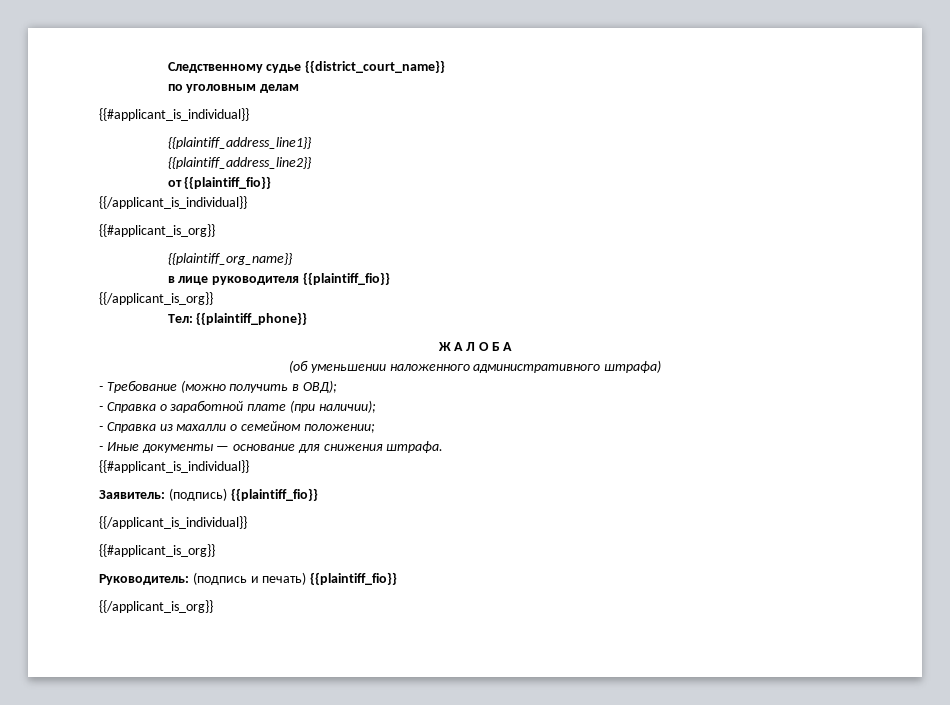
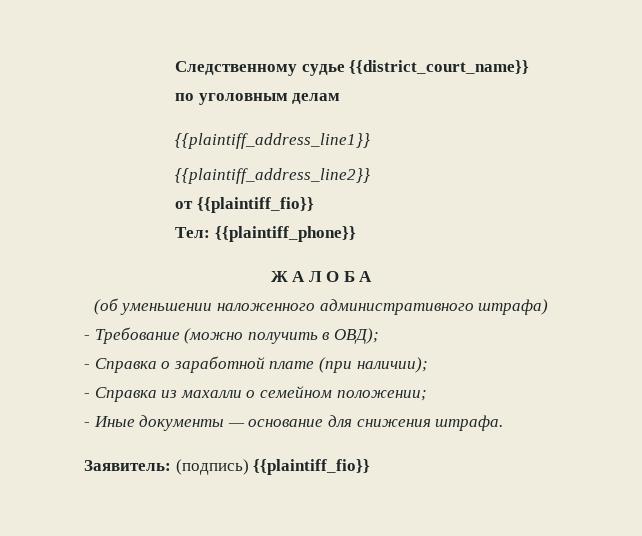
[99,108,249,121] // {{#applicant_is_individual}} -> (341, 98) none
[99,196,247,209] [99,224,215,237] [167,253,292,265] [167,272,390,285] [99,292,213,305] // {{/applicant_is_individual}} // {{#applicant_is_org}} // {{plaintiff_org_name}} // в лице руководителя {{plaintiff_fio}} // {{/applicant_is_org}} -> (314, 205) none
[99,460,249,473] // {{#applicant_is_individual}} -> (504, 423) none
[99,516,247,529] [99,544,215,557] [99,572,398,585] [99,600,213,613] // {{/applicant_is_individual}} // {{#applicant_is_org}} // Руководитель: (подпись и печать) {{plaintiff_fio}} // {{/applicant_is_org}} -> (371, 467) none

